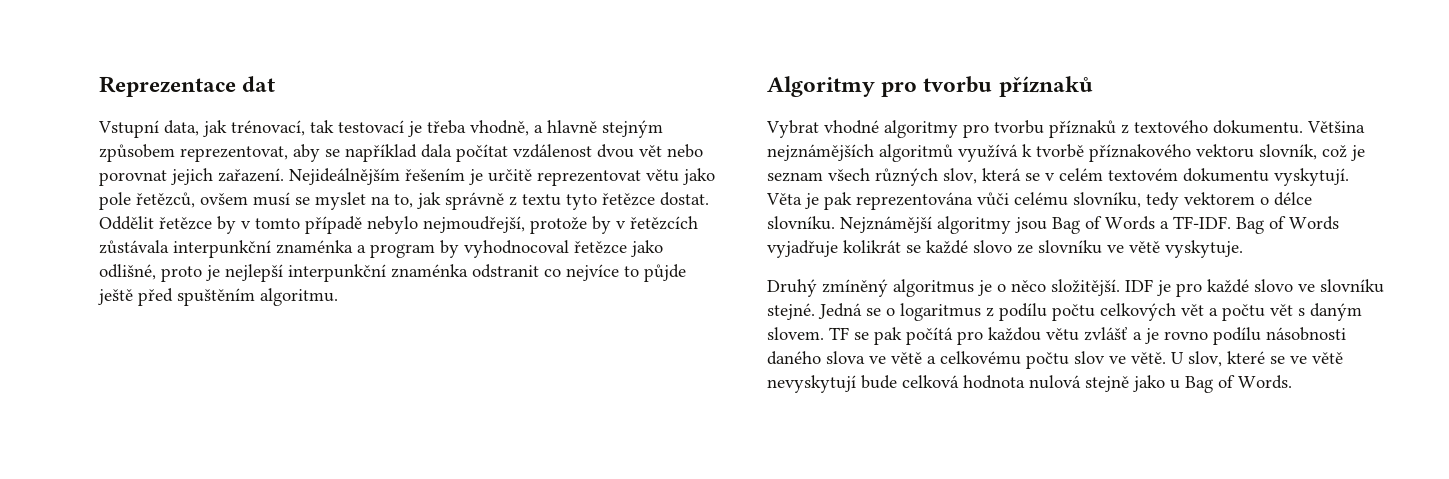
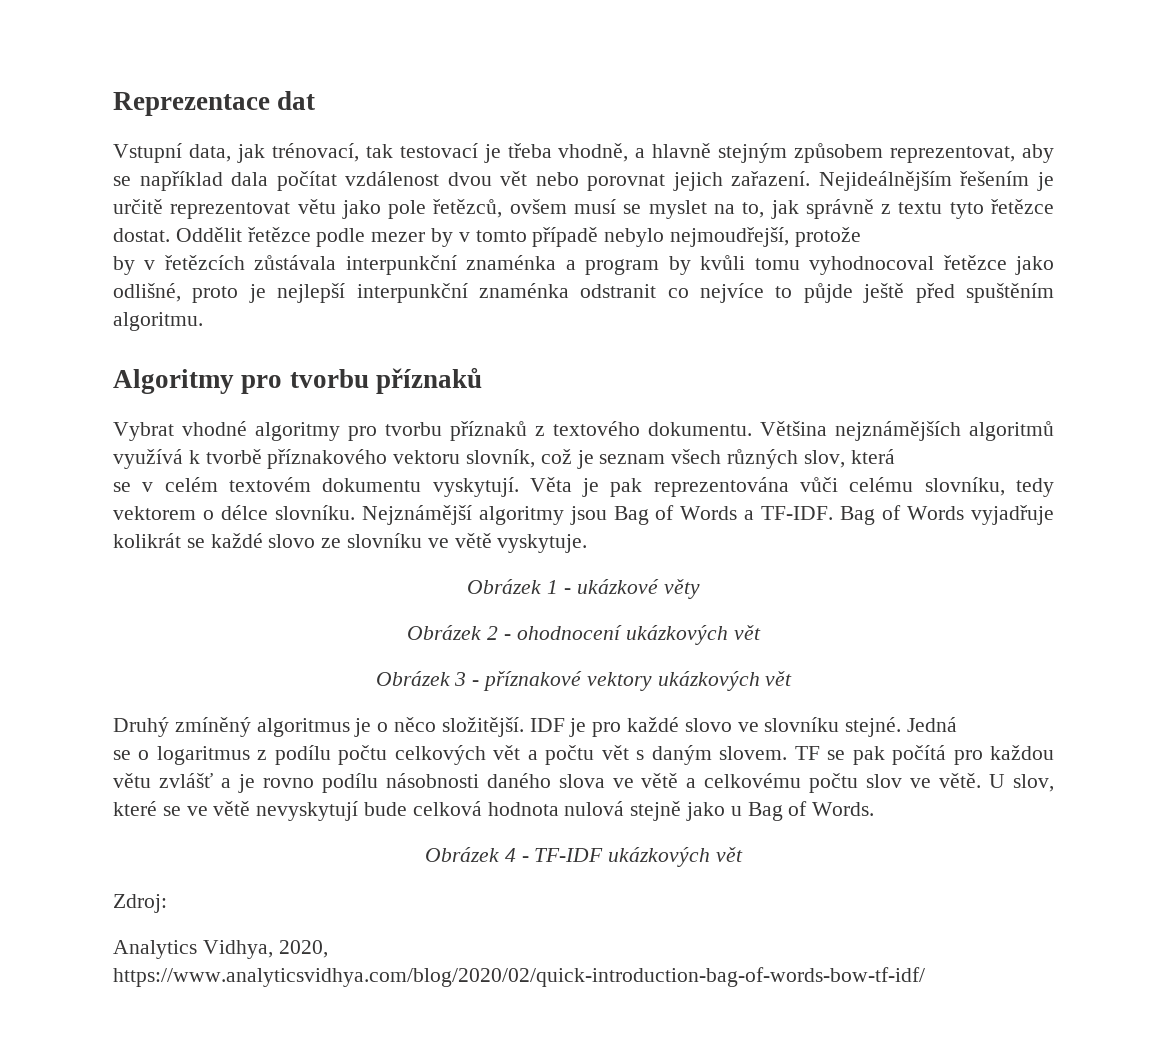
(212, 223) none -> [316,228,426,247] podle mezer
(587, 225) none -> (861, 237) //
(459, 249) none -> [700,255,800,270] kvůli tomu
(1021, 174) none -> (895, 456) //
(1243, 249) none -> [467,579,700,599] [407,625,761,645] [375,671,793,691] // Obrázek 1 - ukázkové věty // Obrázek 2 - ohodnocení ukázkových vět // Obrázek 3 - příznakové vektory ukázkových vět
(862, 311) none -> (958, 724) //
(1292, 382) none -> [424,847,744,867] [113,894,167,913] [113,940,328,959] [113,967,925,987] // Obrázek 4 - TF-IDF ukázkových vět // Zdroj: // Analytics Vidhya, 2020, https://www.analyticsvidhya.com/blog/2020/02/quick-introduction-bag-of-words-bow-tf-idf/

